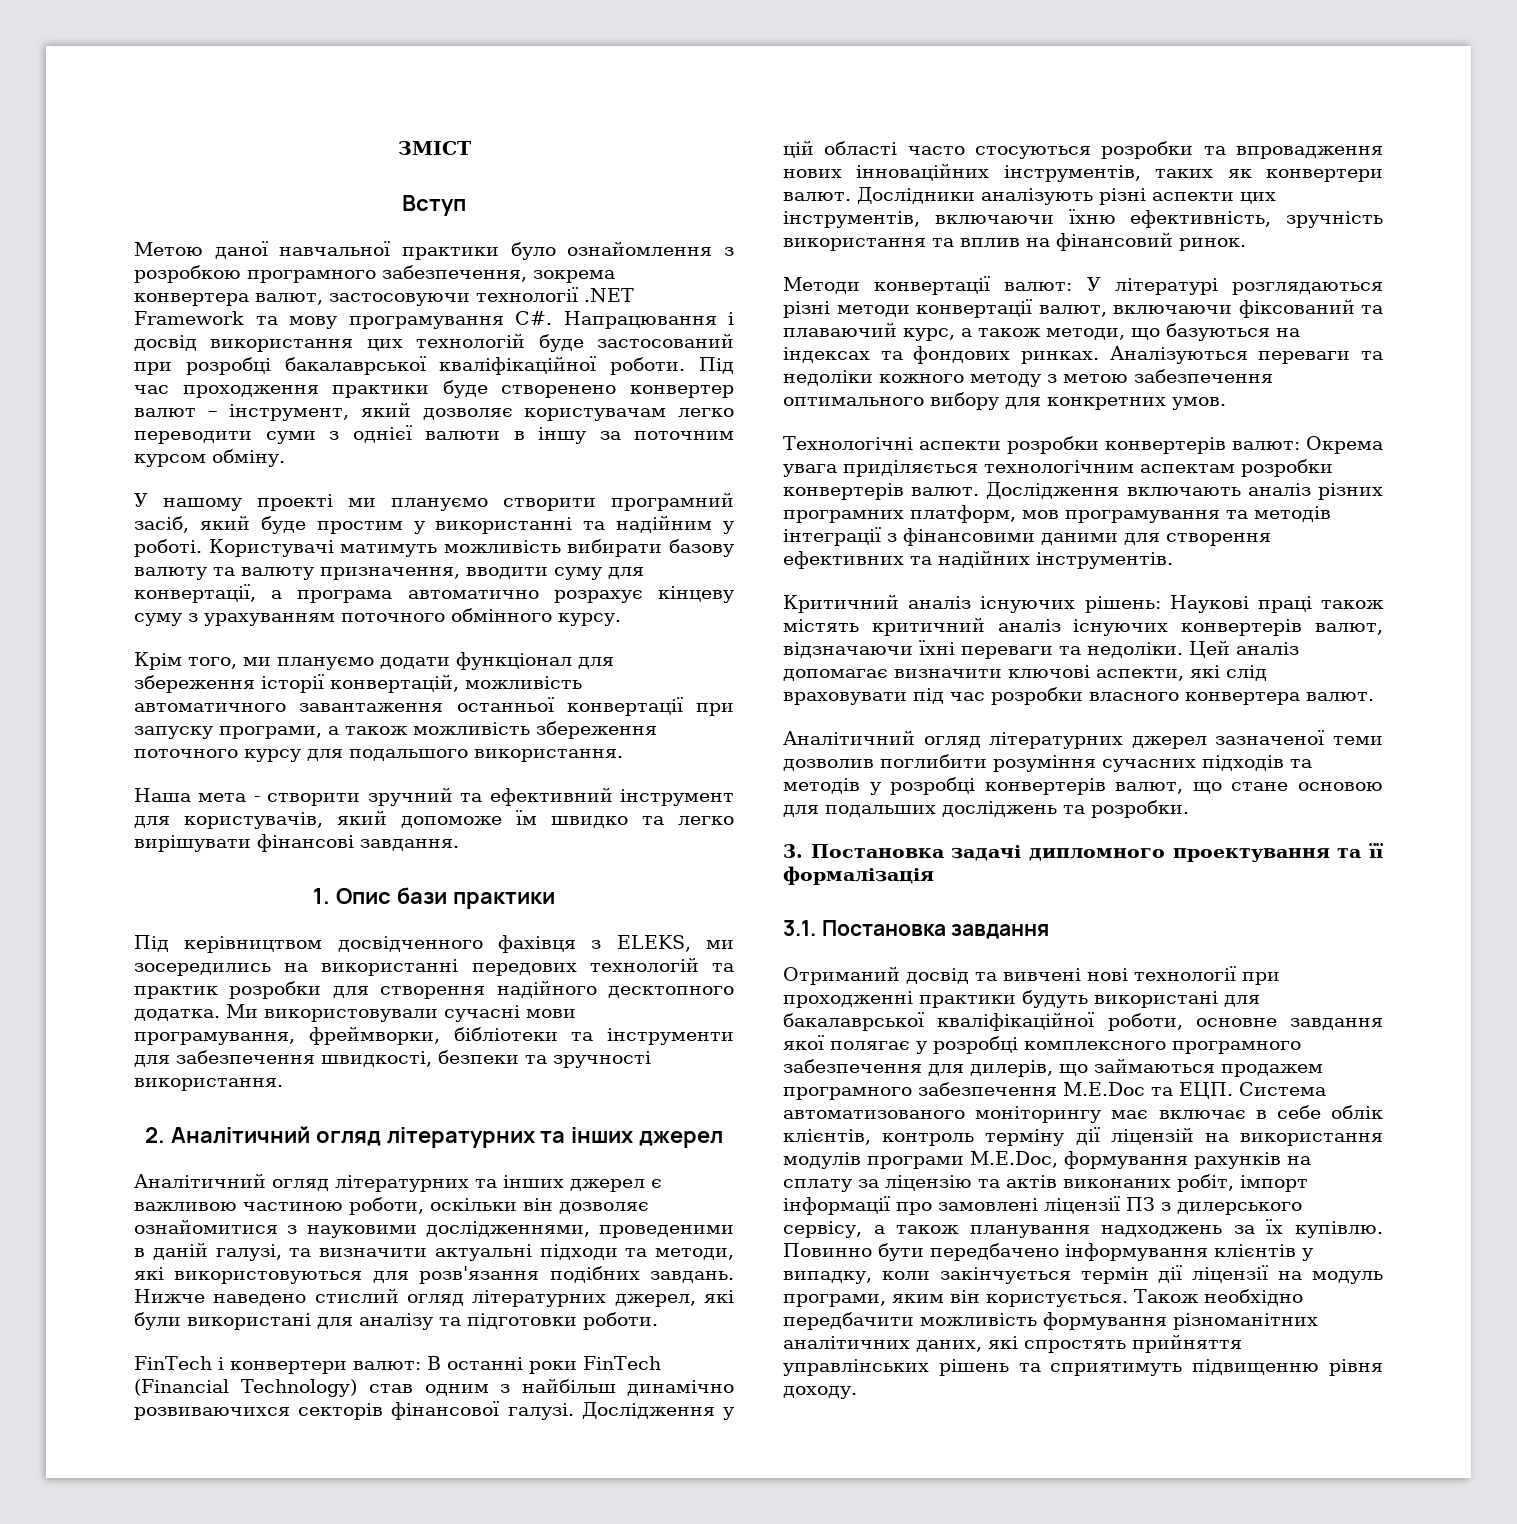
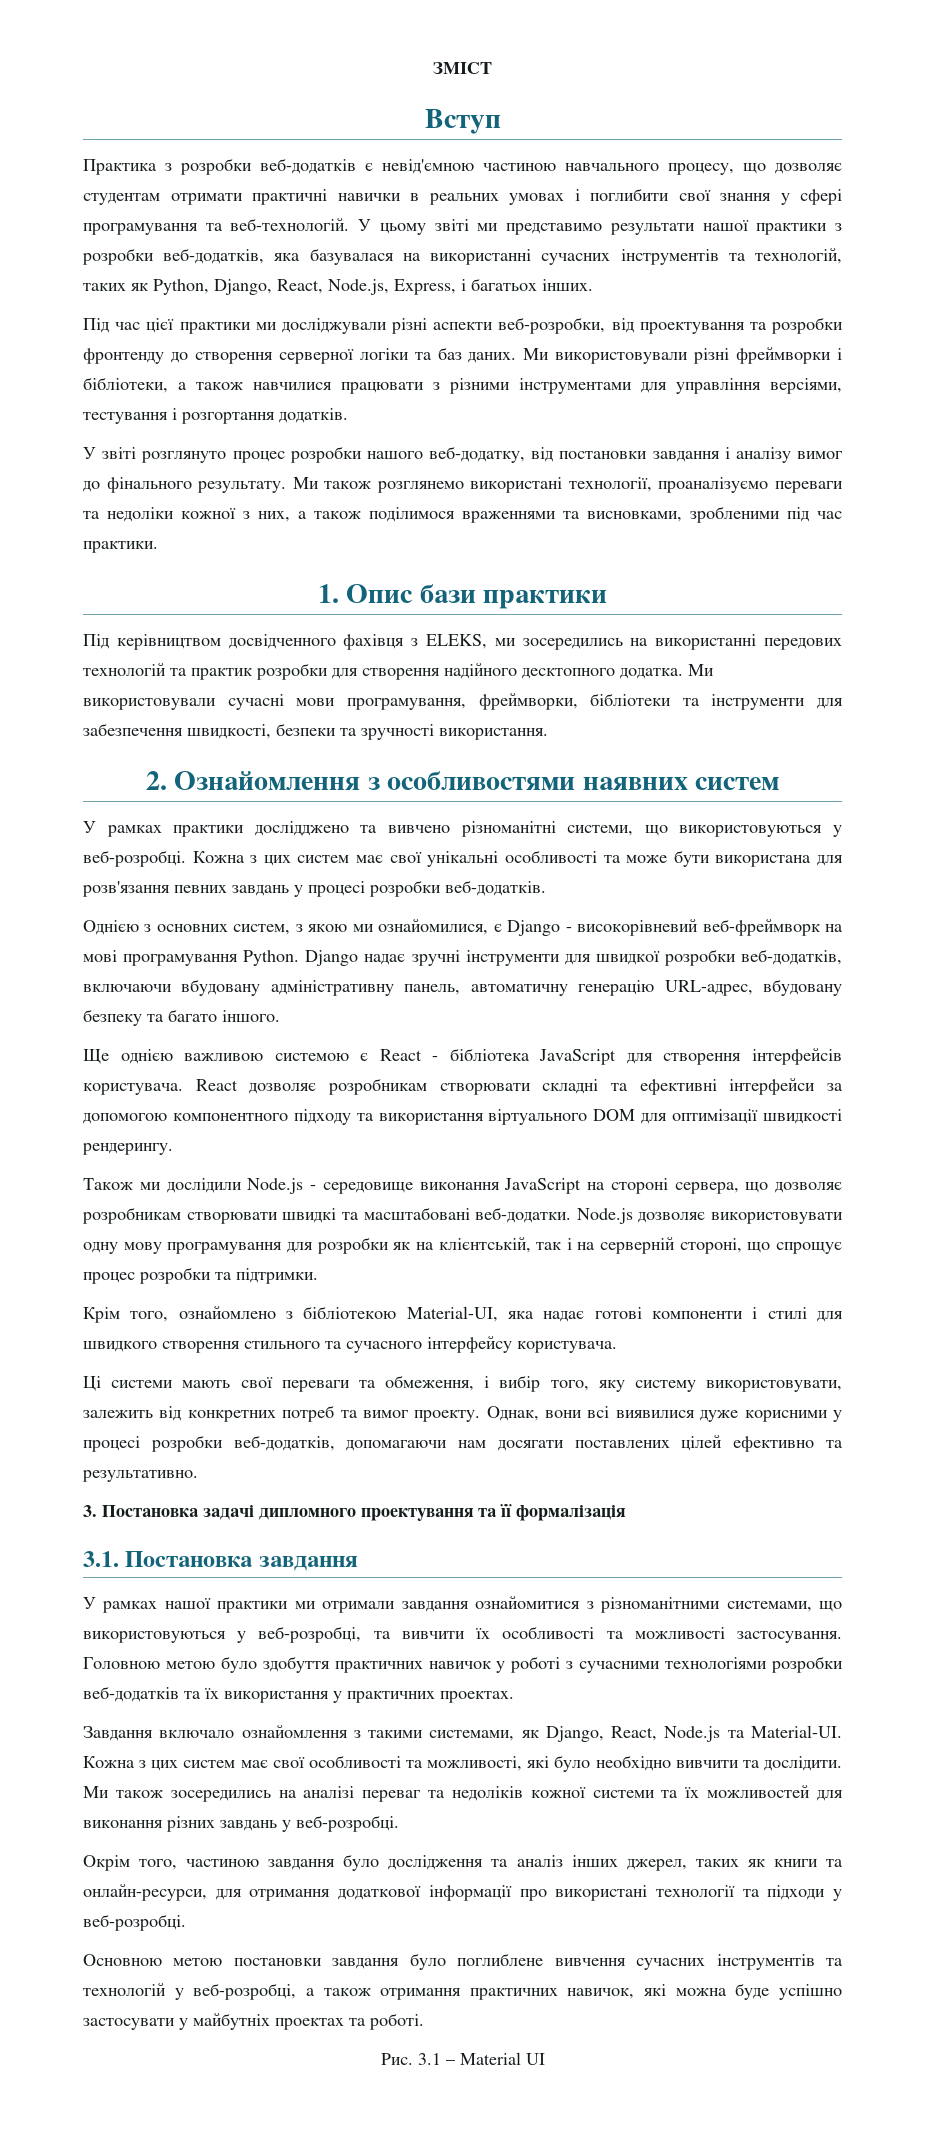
[134,241,735,260] [134,265,615,283] [134,287,634,306] [134,311,734,329] [134,333,734,352] [134,356,734,375] [134,380,734,398] [134,402,734,421] [134,425,734,444] [134,449,285,467] [134,492,734,511] [134,515,734,534] [134,539,735,557] [134,567,644,580] [134,584,734,603] [134,608,621,626] [134,652,614,670] [134,674,582,693] [134,697,734,716] [134,721,657,739] [134,749,623,762] [134,787,734,806] [134,810,734,829] [134,834,459,852] Метою даної навчальної практики було ознайомлення з розробкою програмного забезпечення, зокрема конвертера валют, застосовуючи технології .NET Framework та мову програмування C#. Напрацювання і досвід використання цих технологій буде застосований при розробці бакалаврської кваліфікаційної роботи. Під час проходження практики буде створенено конвертер валют – інструмент, який дозволяє користувачам легко переводити суми з однієї валюти в іншу за поточним курсом обміну. // У нашому проекті ми плануємо створити програмний засіб, який буде простим у використанні та надійним у роботі. Користувачі матимуть можливість вибирати базову валюту та валюту призначення, вводити суму для конвертації, а програма автоматично розрахує кінцеву суму з урахуванням поточного обмінного курсу. // Крім того, ми плануємо додати функціонал для збереження історії конвертацій, можливість автоматичного завантаження останньої конвертації при запуску програми, а також можливість збереження поточного курсу для подальшого використання. // Наша мета - створити зручний та ефективний інструмент для користувачів, який допоможе їм швидко та легко вирішувати фінансові завдання. -> [83,158,842,175] [83,188,842,205] [83,218,843,235] [82,248,842,265] [83,278,593,295] [83,317,843,334] [83,347,842,364] [83,377,842,394] [83,408,348,424] [83,446,842,463] [83,477,843,493] [83,506,842,523] [83,541,158,553] Практика з розробки веб-додатків є невід'ємною частиною навчального процесу, що дозволяє студентам отримати практичні навички в реальних умовах і поглибити свої знання у сфері програмування та веб-технологій. У цьому звіті ми представимо результати нашої практики з розробки веб-додатків, яка базувалася на використанні сучасних інструментів та технологій, таких як Python, Django, React, Node.js, Express, і багатьох інших. // Під час цієї практики ми досліджували різні аспекти веб-розробки, від проектування та розробки фронтенду до створення серверної логіки та баз даних. Ми використовували різні фреймворки і бібліотеки, а також навчилися працювати з різними інструментами для управління версіями, тестування і розгортання додатків. // У звіті розглянуто процес розробки нашого веб-додатку, від постановки завдання і аналізу вимог до фінального результату. Ми також розглянемо використані технології, проаналізуємо переваги та недоліки кожної з них, а також поділимося враженнями та висновками, зробленими під час практики.
[170,1126,724,1148] [134,1173,662,1192] [134,1197,649,1215] [134,1219,734,1238] [134,1242,734,1261] [134,1266,734,1284] [134,1288,734,1307] [134,1312,658,1330] [134,1356,661,1374] [134,1378,735,1397] [134,1401,734,1420] [783,140,1383,159] [783,163,1383,182] [783,187,1276,205] [783,209,1383,228] [783,232,1246,251] [783,276,1383,295] [783,299,1383,318] [783,322,1300,341] [783,346,1383,364] [783,369,1273,387] [783,392,1226,410] [783,436,1383,454] [783,459,1333,477] [783,482,1383,500] [783,505,1331,523] [783,527,1271,546] [783,550,1173,569] [783,594,1384,613] [783,617,1383,636] [783,640,1299,659] [783,665,1267,681] [783,687,1374,705] [783,730,1383,749] [783,754,1312,772] [783,777,1383,795] [783,800,1189,818] Аналітичний огляд літературних та інших джерел // Аналітичний огляд літературних та інших джерел є важливою частиною роботи, оскільки він дозволяє ознайомитися з науковими дослідженнями, проведеними в даній галузі, та визначити актуальні підходи та методи, які використовуються для розв'язання подібних завдань. Нижче наведено стислий огляд літературних джерел, які були використані для аналізу та підготовки роботи. // FinTech і конвертери валют: В останні роки FinTech (Financial Technology) став одним з найбільш динамічно розвиваючихся секторів фінансової галузі. Дослідження у цій області часто стосуються розробки та впровадження нових інноваційних інструментів, таких як конвертери валют. Дослідники аналізують різні аспекти цих інструментів, включаючи їхню ефективність, зручність використання та вплив на фінансовий ринок. // Методи конвертації валют: У літературі розглядаються різні методи конвертації валют, включаючи фіксований та плаваючий курс, а також методи, що базуються на індексах та фондових ринках. Аналізуються переваги та недоліки кожного методу з метою забезпечення оптимального вибору для конкретних умов. // Технологічні аспекти розробки конвертерів валют: Окрема увага приділяється технологічним аспектам розробки конвертерів валют. Дослідження включають аналіз різних програмних платформ, мов програмування та методів інтеграції з фінансовими даними для створення ефективних та надійних інструментів. // Критичний аналіз існуючих рішень: Наукові праці також містять критичний аналіз існуючих конвертерів валют, відзначаючи їхні переваги та недоліки. Цей аналіз допомагає визначити ключові аспекти, які слід враховувати під час розробки власного конвертера валют. // Аналітичний огляд літературних джерел зазначеної теми дозволив поглибити розуміння сучасних підходів та методів у розробці конвертерів валют, що стане основою для подальших досліджень та розробки. -> [174,771,780,790] [83,821,843,837] [83,850,844,867] [82,880,546,897] [83,919,843,936] [83,949,843,966] [83,979,843,996] [83,1009,280,1026] [83,1048,842,1065] [83,1078,843,1095] [83,1109,843,1125] [82,1143,173,1155] [83,1178,842,1194] [82,1207,843,1224] [83,1237,842,1254] [83,1267,318,1284] [83,1306,844,1323] [83,1336,617,1353] [83,1375,842,1392] [83,1405,842,1422] [83,1435,844,1452] [82,1470,198,1482] Ознайомлення з особливостями наявних систем // У рамках практики дослідджено та вивчено різноманітні системи, що використовуються у веб-розробці. Кожна з цих систем має свої унікальні особливості та може бути використана для розв'язання певних завдань у процесі розробки веб-додатків. // Однією з основних систем, з якою ми ознайомилися, є Django - високорівневий веб-фреймворк на мові програмування Python. Django надає зручні інструменти для швидкої розробки веб-додатків, включаючи вбудовану адміністративну панель, автоматичну генерацію URL-адрес, вбудовану безпеку та багато іншого. // Ще однією важливою системою є React - бібліотека JavaScript для створення інтерфейсів користувача. React дозволяє розробникам створювати складні та ефективні інтерфейси за допомогою компонентного підходу та використання віртуального DOM для оптимізації швидкості рендерингу. // Також ми дослідили Node.js - середовище виконання JavaScript на стороні сервера, що дозволяє розробникам створювати швидкі та масштабовані веб-додатки. Node.js дозволяє використовувати одну мову програмування для розробки як на клієнтській, так і на серверній стороні, що спрощує процес розробки та підтримки. // Крім того, ознайомлено з бібліотекою Material-UI, яка надає готові компоненти і стилі для швидкого створення стильного та сучасного інтерфейсу користувача. // Ці системи мають свої переваги та обмеження, і вибір того, яку систему використовувати, залежить від конкретних потреб та вимог проекту. Однак, вони всі виявилися дуже корисними у процесі розробки веб-додатків, допомагаючи нам досягати поставлених цілей ефективно та результативно.
[783,966,1280,985] [783,990,1260,1008] [783,1012,1383,1031] [783,1035,1301,1054] [783,1058,1323,1077] [783,1082,1326,1100] [783,1105,1383,1123] [783,1127,1383,1146] [783,1151,1311,1169] [783,1174,1308,1192] [783,1196,1302,1215] [783,1219,1383,1238] [783,1243,1313,1261] [783,1265,1383,1284] [783,1289,1303,1307] [783,1312,1318,1330] [783,1334,1242,1353] [783,1359,1383,1376] [783,1386,857,1399] Отриманий досвід та вивчені нові технології при проходженні практики будуть використані для бакалаврської кваліфікаційної роботи, основне завдання якої полягає у розробці комплексного програмного забезпечення для дилерів, що займаються продажем програмного забезпечення M.E.Doc та ЕЦП. Сиcтема автоматизованого моніторингу має включає в себе облік клієнтів, контроль терміну дії ліцензій на використання модулів програми M.E.Doc, формування рахунків на сплату за ліцензію та актів виконаних робіт, імпорт інформації про замовлені ліцензії ПЗ з дилерського сервісу, а також планування надходжень за їх купівлю. Повинно бути передбачено інформування клієнтів у випадку, коли закінчується термін дії ліцензії на модуль програми, яким він користується. Також необхідно передбачити можливість формування різноманітних аналітичних даних, які спростять прийняття управлінських рішень та сприятимуть підвищенню рівня доходу. -> [83,1596,843,1613] [83,1626,842,1643] [83,1656,843,1673] [83,1686,514,1703] [83,1725,842,1742] [83,1755,842,1772] [83,1785,843,1802] [83,1815,399,1832] [83,1854,844,1871] [83,1884,843,1901] [83,1914,186,1931] [83,1953,844,1970] [83,1983,842,2000] [83,2013,424,2030] [380,2052,545,2065] У рамках нашої практики ми отримали завдання ознайомитися з різноманітними системами, що використовуються у веб-розробці, та вивчити їх особливості та можливості застосування. Головною метою було здобуття практичних навичок у роботі з сучасними технологіями розробки веб-додатків та їх використання у практичних проектах. // Завдання включало ознайомлення з такими системами, як Django, React, Node.js та Material-UI. Кожна з цих систем має свої особливості та можливості, які було необхідно вивчити та дослідити. Ми також зосередились на аналізі переваг та недоліків кожної системи та їх можливостей для виконання різних завдань у веб-розробці. // Окрім того, частиною завдання було дослідження та аналіз інших джерел, таких як книги та онлайн-ресурси, для отримання додаткової інформації про використані технології та підходи у веб-розробці. // Основною метою постановки завдання було поглиблене вивчення сучасних інструментів та технологій у веб-розробці, а також отримання практичних навичок, які можна буде успішно застосувати у майбутніх проектах та роботі. // Рис. 3.1 – Material UI

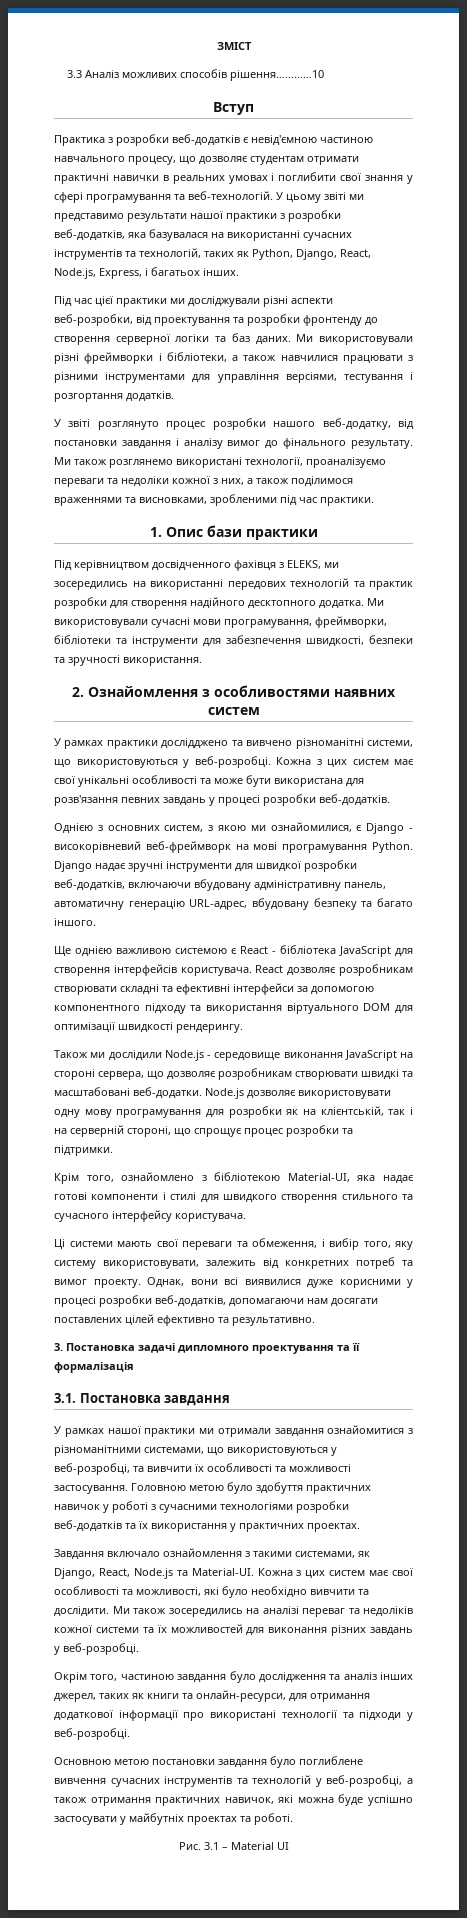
(492, 68) none -> [67,69,325,81] // 3.3 Аналіз можливих способів рішення…………10

